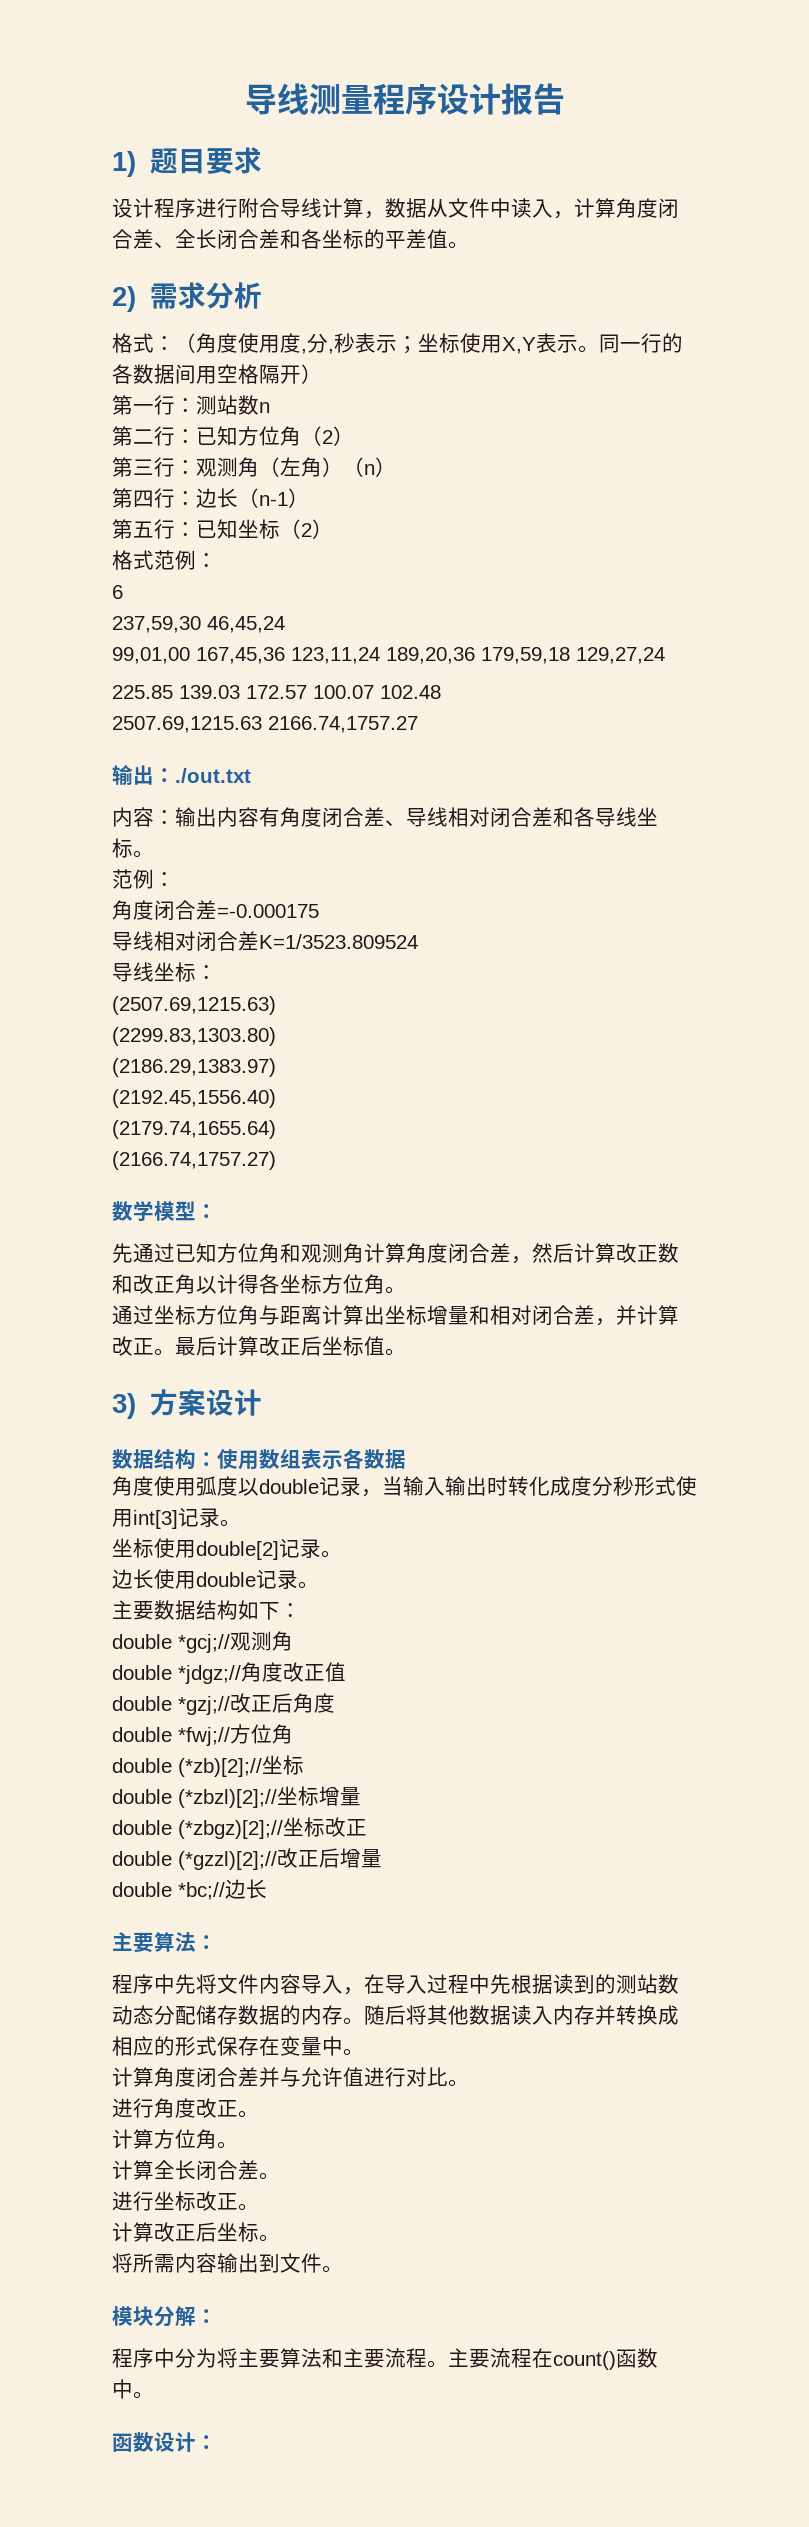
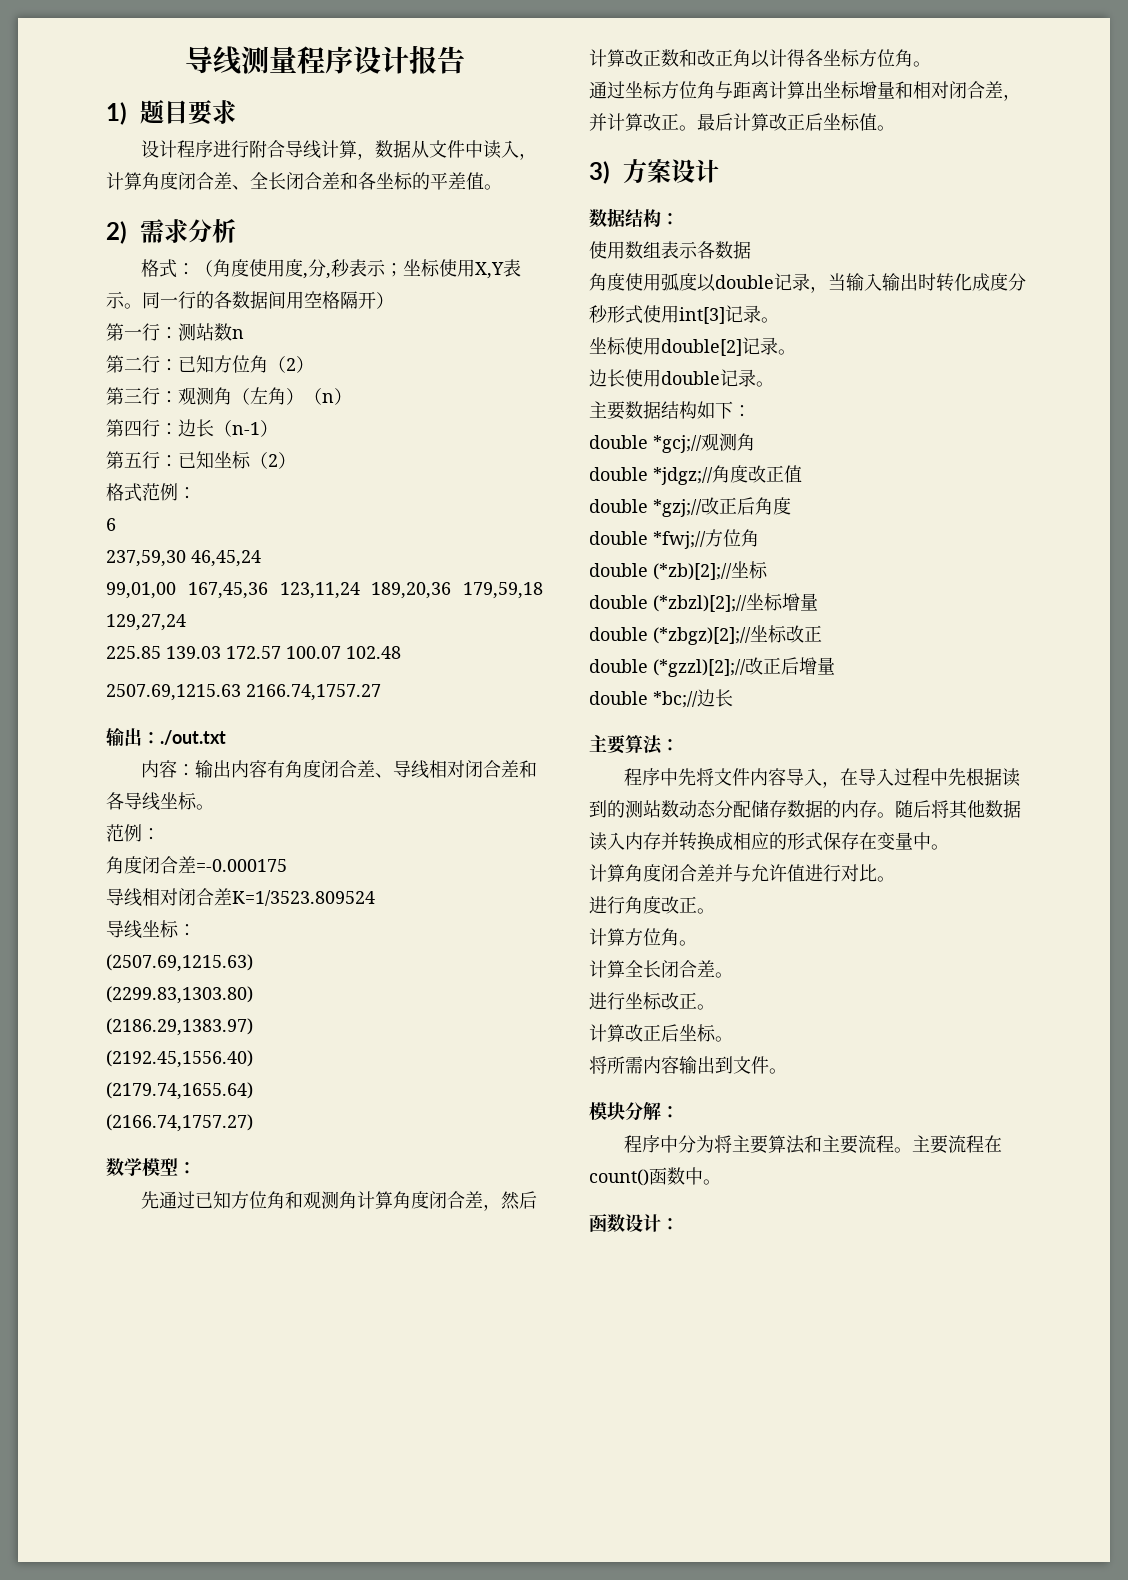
(217, 1459) none -> (679, 219) //

